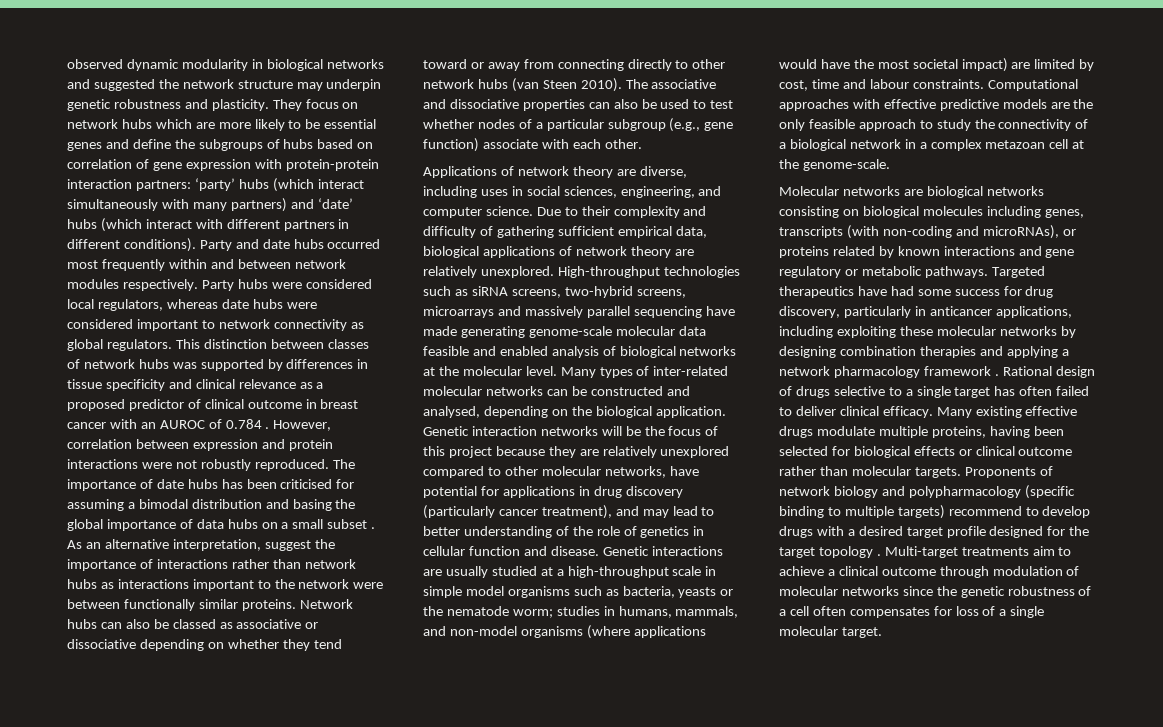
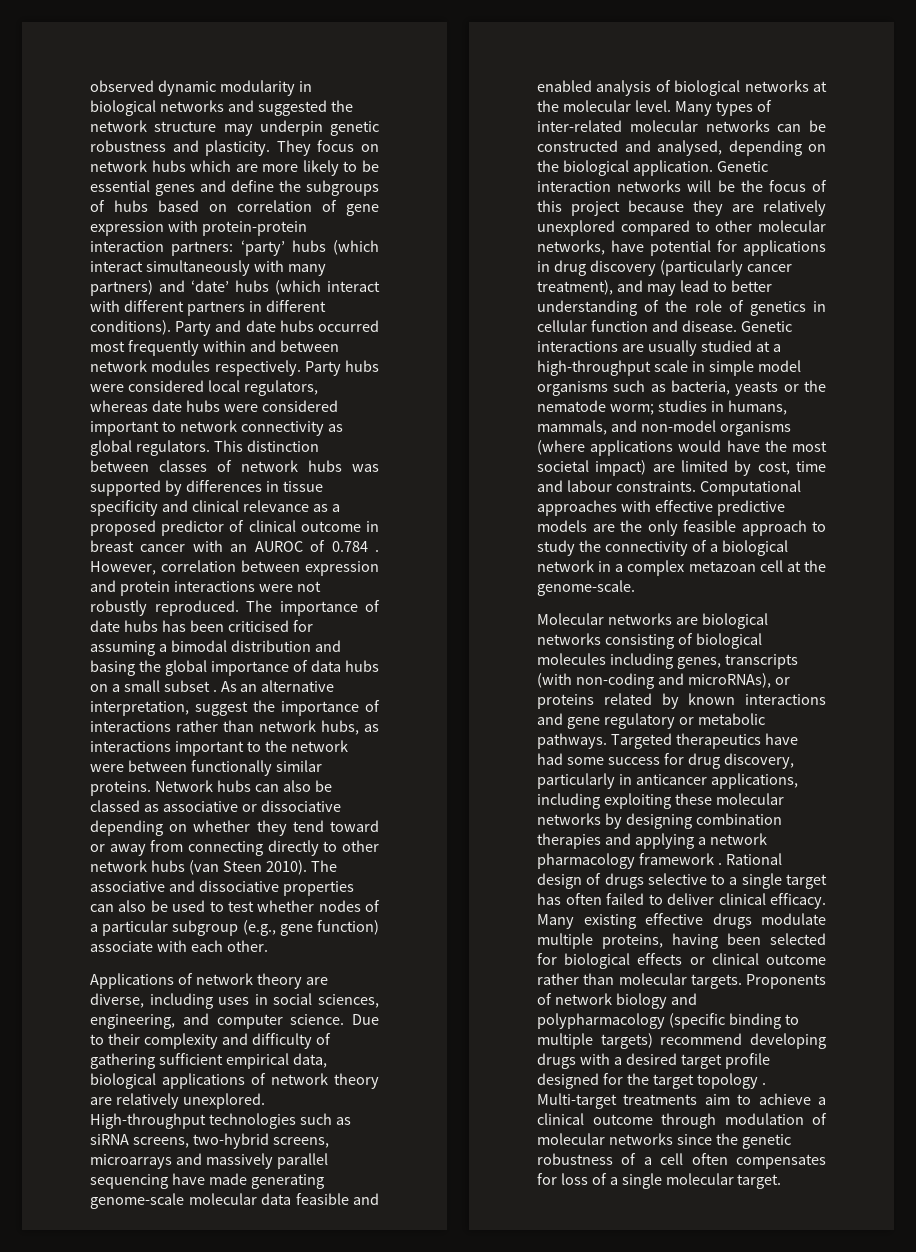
[67,579,97,589] hubs -> [321,720,359,735] hubs,
[842,209,859,216] on -> [677,633,693,645] of
[1025,506,1091,518] to develop -> [750,1033,826,1049] developing

